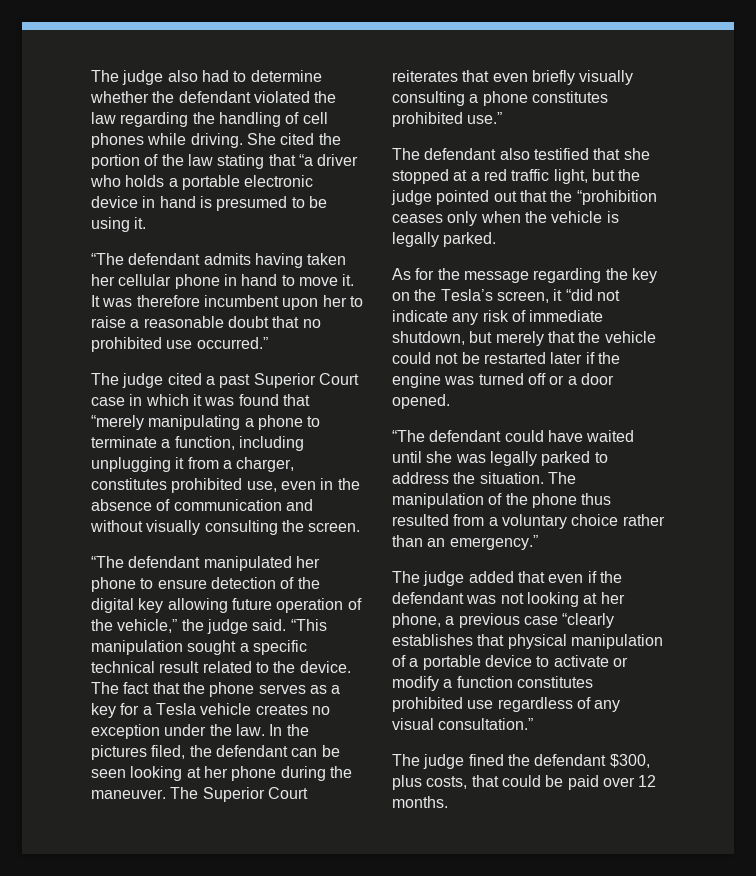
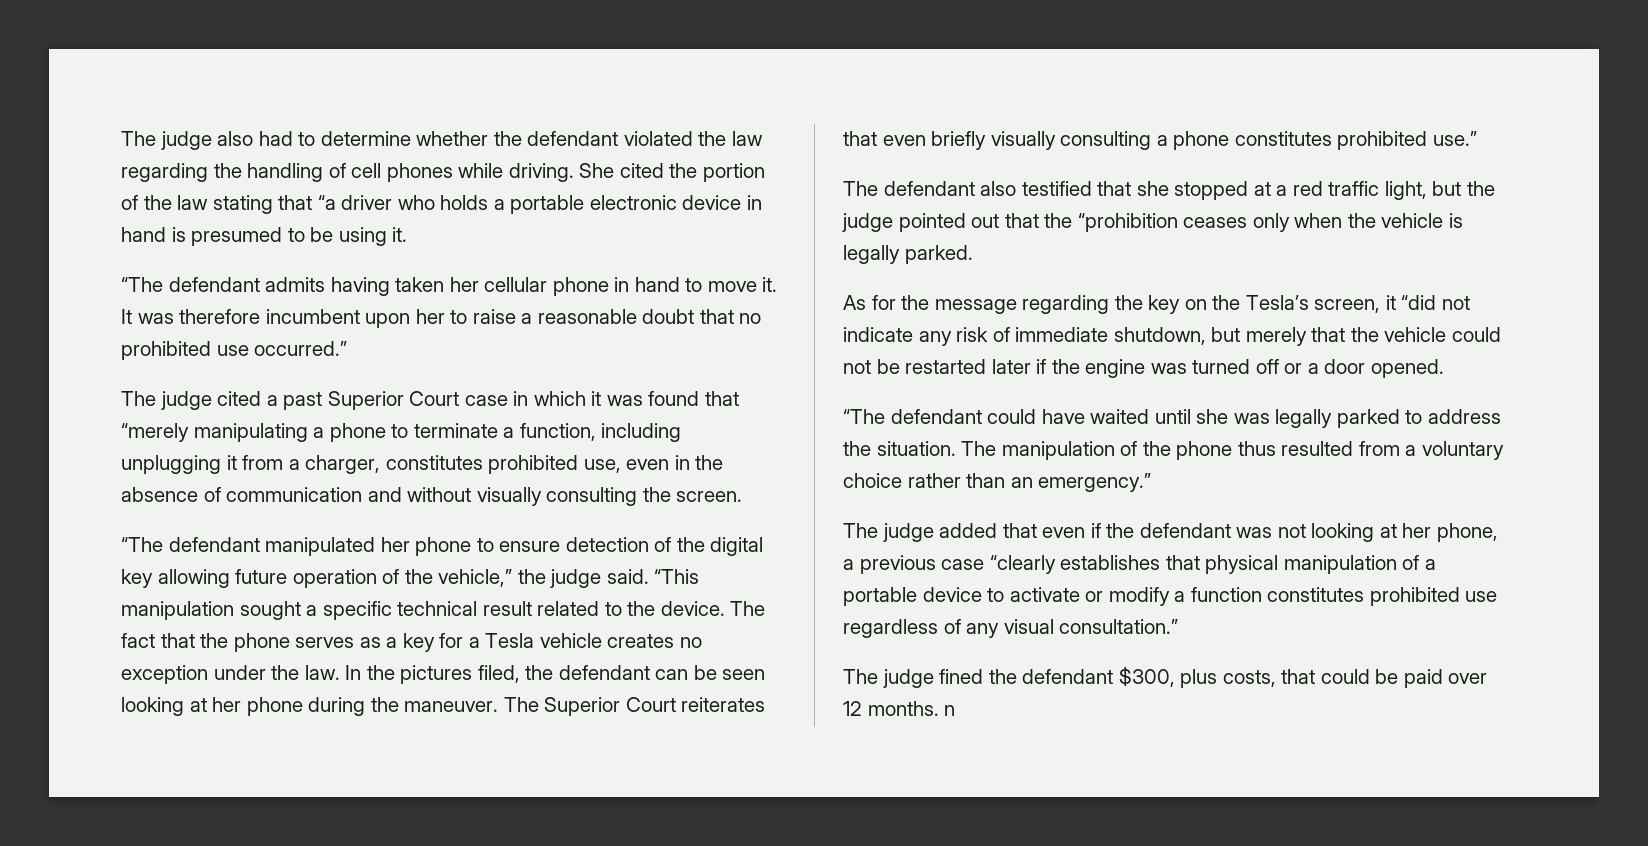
(448, 802) none -> [944,705,956,716] n

